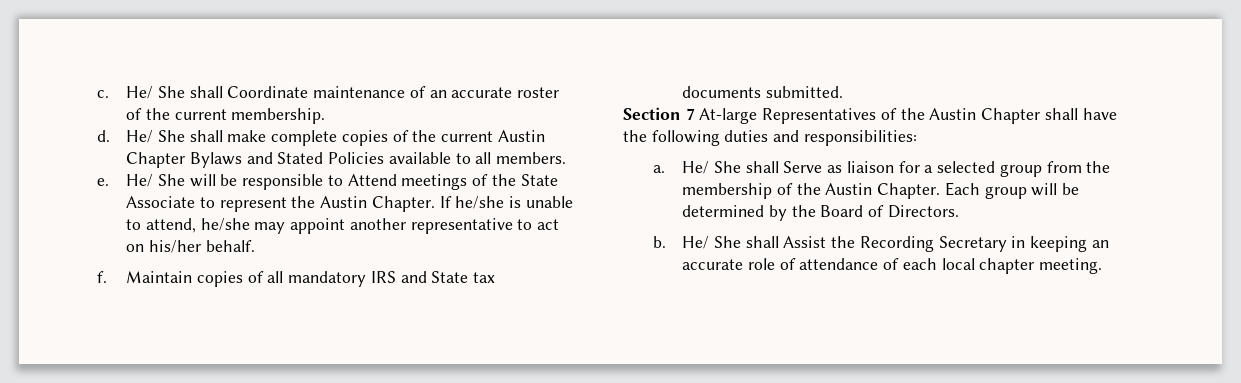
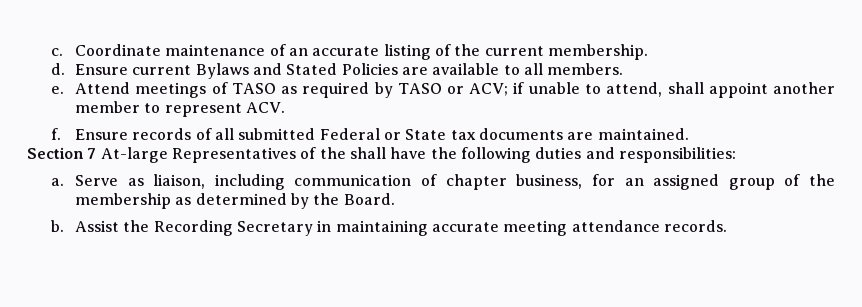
[126,86,223,99] He/ She shall -> (64, 52) none
[517,87,560,98] roster -> [383,44,431,60] listing
[126,130,545,146] [126,152,186,168] He/ She shall make complete copies of the current Austin Chapter -> [75,64,192,75] Ensure current
(385, 158) none -> [401,67,428,75] are
[126,174,558,190] [126,196,573,212] [126,218,560,234] [126,240,255,253] [96,271,427,287] He/ She will be responsible to Attend meetings of the State Associate to represent the Austin Chapter. If he/she is unable to attend, he/she may appoint another representative to act on his/her behalf. // f. Maintain copies of all mandatory IRS and -> [75,82,835,98] [75,101,285,117] [51,128,401,140] Attend meetings of TASO as required by TASO or ACV; if unable to attend, shall appoint another member to represent ACV. // f. Ensure records of all submitted Federal or
[766,86,844,98] submitted. -> [567,128,689,140] are maintained.
[929,108,1041,124] Austin Chapter -> (346, 153) none
[682,161,1111,177] [682,182,1080,199] [682,205,959,221] [652,236,779,249] He/ She shall Serve as liaison for a selected group from the membership of the Austin Chapter. Each group will be determined by the Board of Directors. // b. He/ She shall -> [75,174,835,190] [75,193,395,209] [51,220,65,232] Serve as liaison, including communication of chapter business, for an assigned group of the membership as determined by the Board. // b.
[1030,236,1109,252] [682,258,1103,274] keeping an accurate role of attendance of each local chapter meeting. -> [335,220,727,236] maintaining accurate meeting attendance records.

